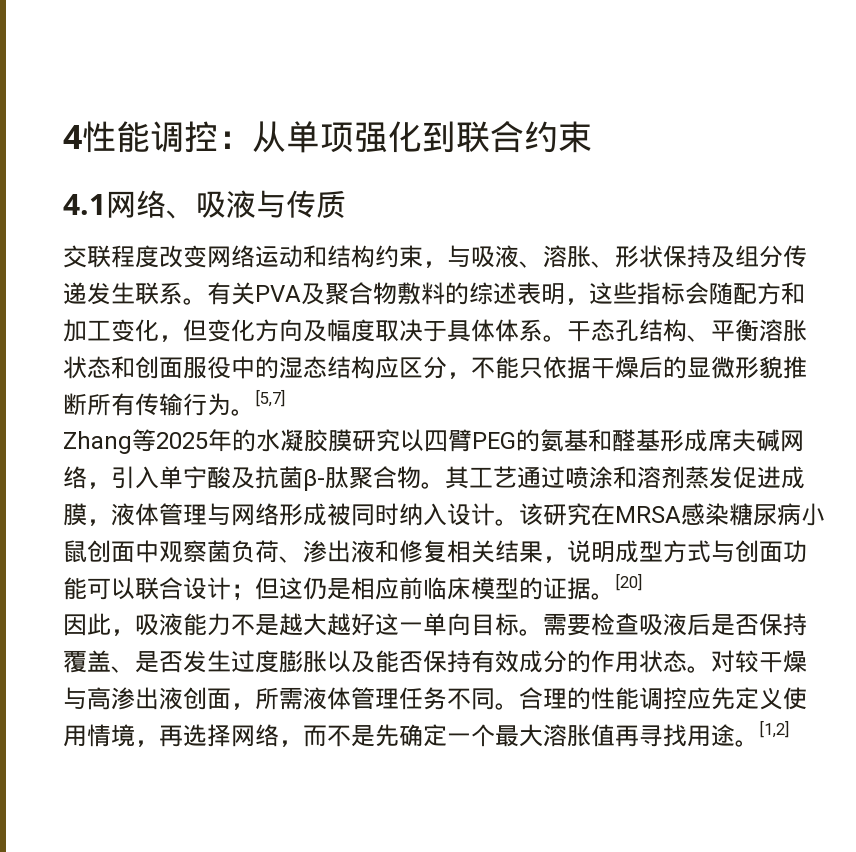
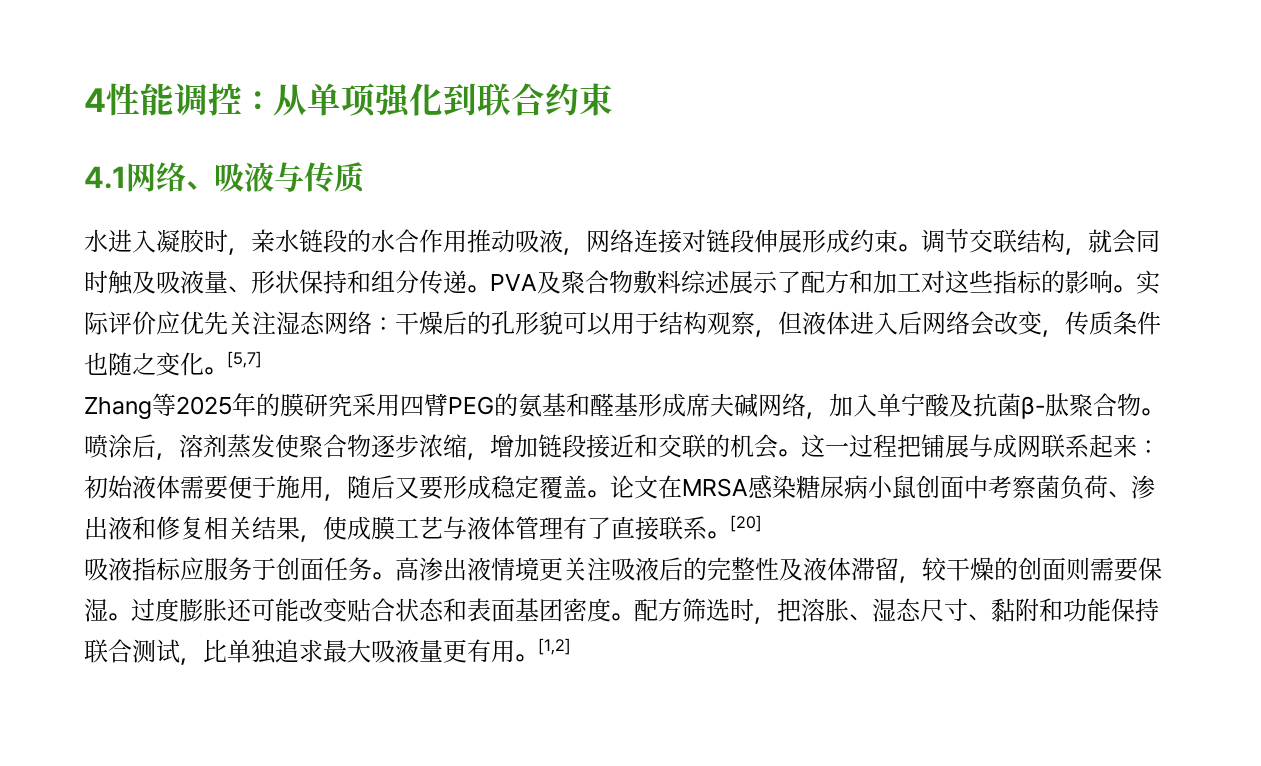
[63,245,591,268] 交联程度改变网络运动和结构约束，与吸液、溶胀 -> [84,229,1160,255] [84,270,228,295] 水进入凝胶时，亲水链段的水合作用推动吸液，网络连接对链段伸展形成约束。调节交联结构，就会同时触及吸液量
[711,246,735,268] 及 -> [347,270,371,294] 和
[87,282,255,305] 发生联系。有关 -> [467,285,490,293] 。
[445,282,805,305] [63,319,807,342] [63,356,807,379] [63,393,231,416] 的综述表明，这些指标会随配方和加工变化，但变化方向及幅度取决于具体体系。干态孔结构、平衡溶胀状态和创面服役中的湿态结构应区分，不能只依据干燥后的显微形貌推断所有传输行为 -> [681,270,1160,295] [84,311,1161,337] [84,352,204,376] 综述展示了配方和加工对这些指标的影响。实际评价应优先关注湿态网络：干燥后的孔形貌可以用于结构观察，但液体进入后网络会改变，传质条件也随之变化
[256,429,424,452] 水凝胶膜研究以 -> [280,393,400,417] 膜研究采用
[111,466,135,489] 引 -> [829,393,853,417] 加
[445,466,805,489] [63,503,591,526] 其工艺通过喷涂和溶剂蒸发促进成膜，液体管理与网络形成被同时纳入设计。该研究 -> [84,434,1160,460] [84,475,658,501] 喷涂后，溶剂蒸发使聚合物逐步浓缩，增加链段接近和交联的机会。这一过程把铺展与成网联系起来：初始液体需要便于施用，随后又要形成稳定覆盖。论文
[159,541,183,563] 观 -> [988,475,1012,498] 考
[567,540,807,563] [63,577,615,601] [615,573,642,591] [63,613,807,636] [63,650,807,673] [63,687,807,710] [63,724,735,747] 说明成型方式与创面功能可以联合设计；但这仍是相应前临床模型的证据。[20] // 因此，吸液能力不是越大越好这一单向目标。需要检查吸液后是否保持覆盖、是否发生过度膨胀以及能否保持有效成分的作用状态。对较干燥与高渗出液创面，所需液体管理任务不同。合理的性能调控应先定义使用情境，再选择网络，而不是先确定一个最大溶胀值再寻找用途 -> [323,515,762,540] [84,557,1162,583] [84,598,1159,624] [84,639,515,665] 使成膜工艺与液体管理有了直接联系。[20] // 吸液指标应服务于创面任务。高渗出液情境更关注吸液后的完整性及液体滞留，较干燥的创面则需要保湿。过度膨胀还可能改变贴合状态和表面基团密度。配方筛选时，把溶胀、湿态尺寸、黏附和功能保持联合测试，比单独追求最大吸液量更有用

